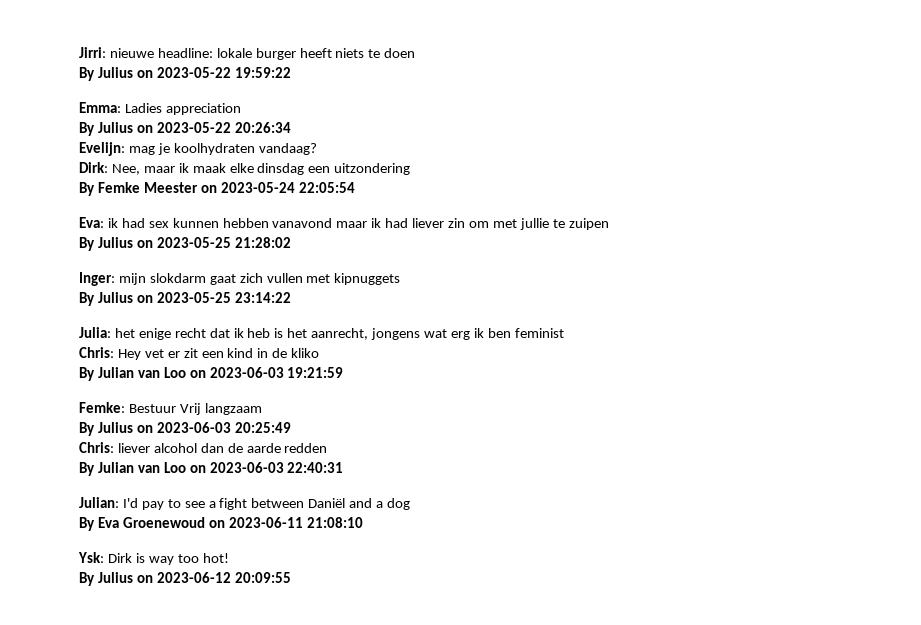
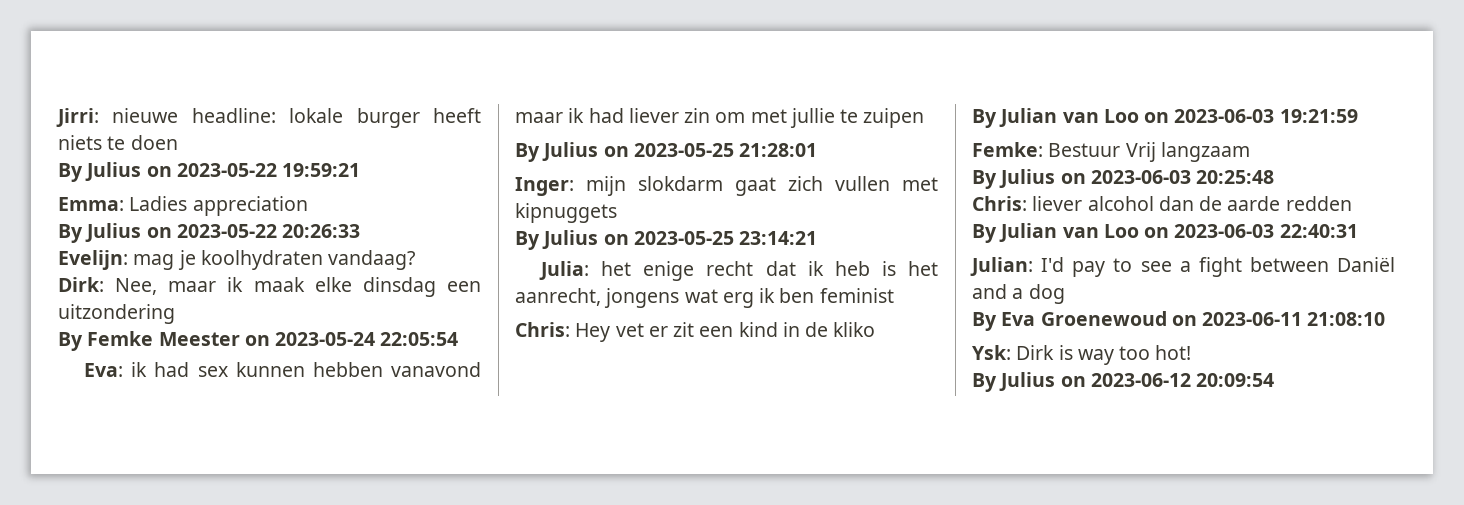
[234,67,291,78] 19:59:22 -> [282,163,361,177] 19:59:21
[234,122,291,133] 20:26:34 -> [282,224,361,238] 20:26:33
[234,237,291,248] 21:28:02 -> [739,143,818,157] 21:28:01
[234,292,291,303] 23:14:22 -> [739,231,818,245] 23:14:21
[234,422,291,433] 20:25:49 -> [1196,170,1275,184] 20:25:48
[234,572,291,583] 20:09:55 -> [1196,373,1275,387] 20:09:54

